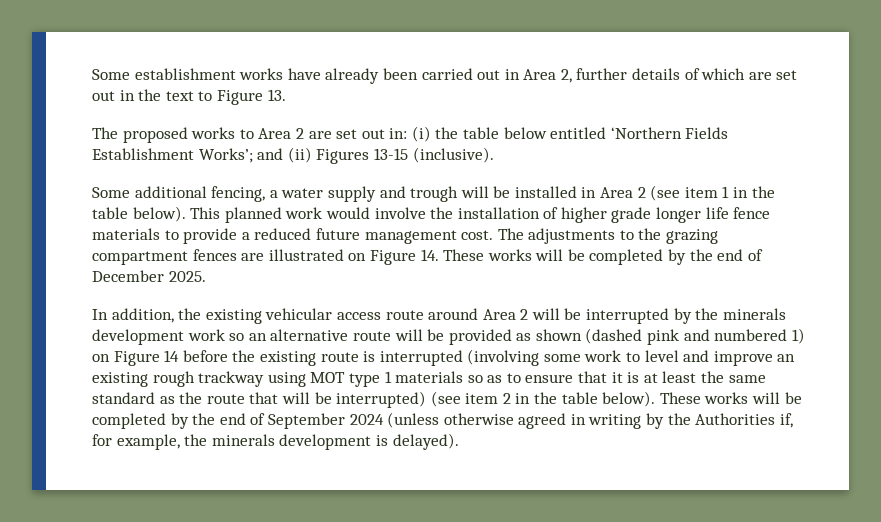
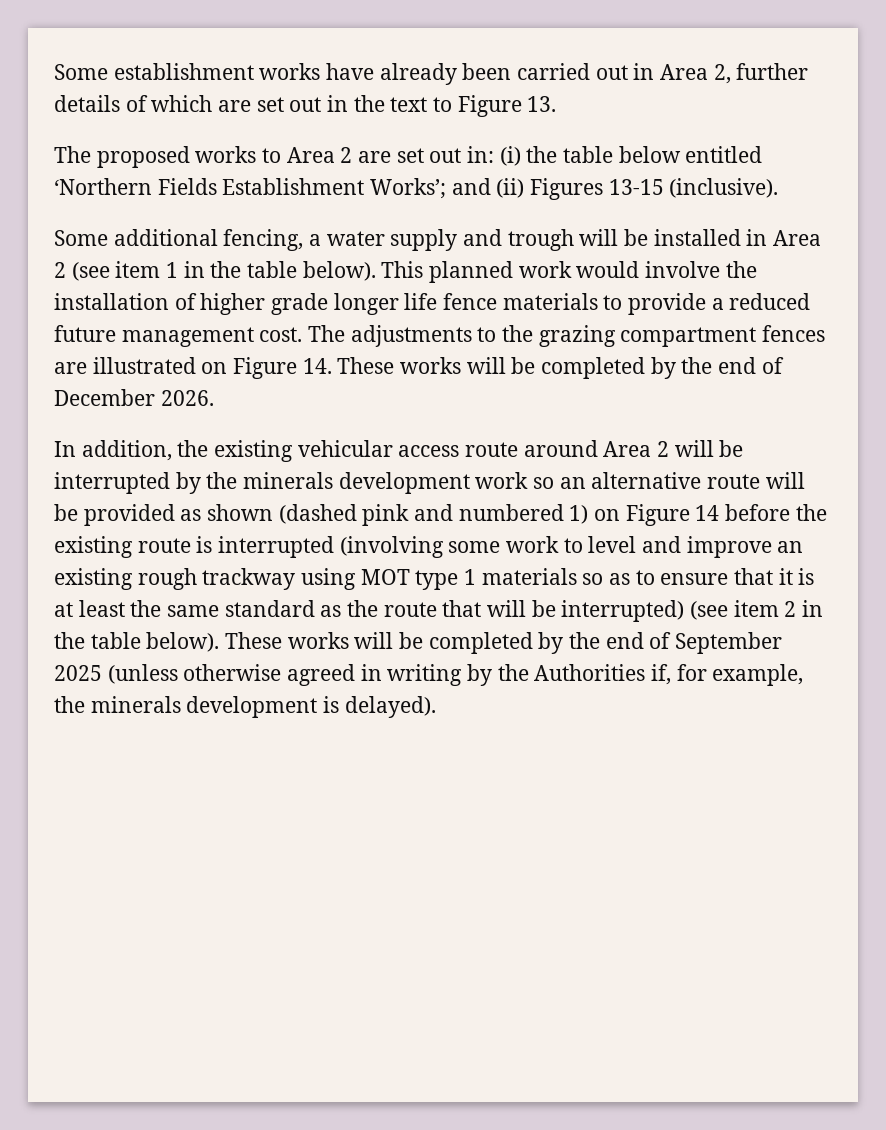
[168,271,206,282] 2025. -> [160,390,214,406] 2026.
[349,414,384,425] 2024 -> [54,665,102,681] 2025

